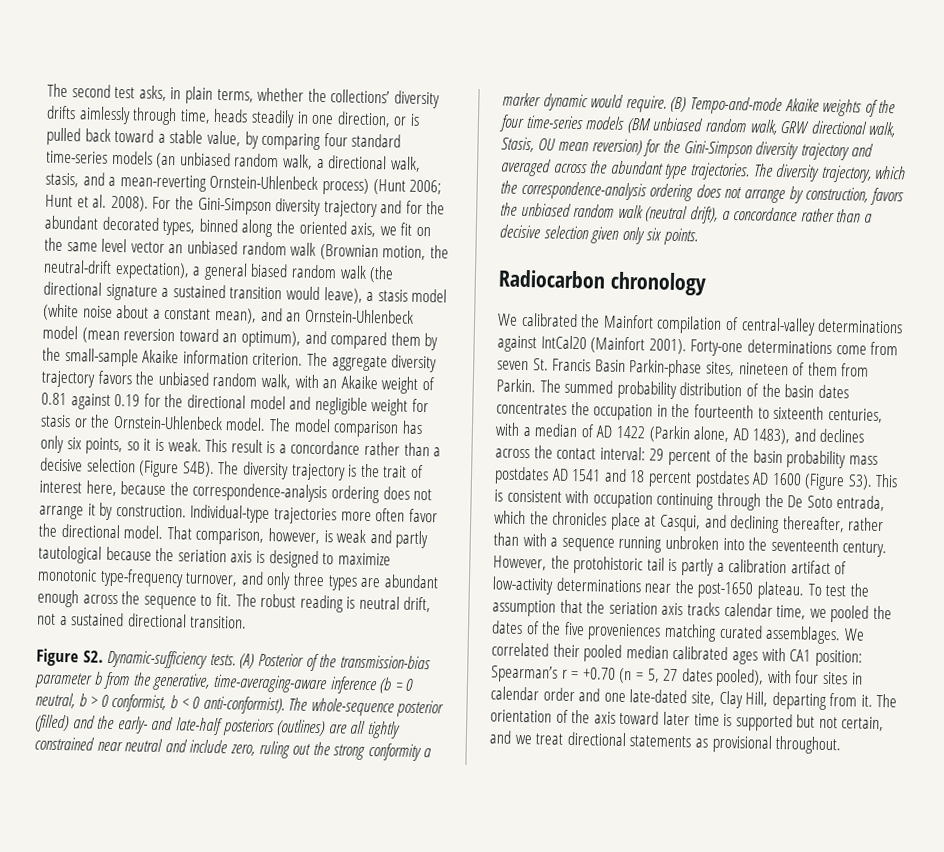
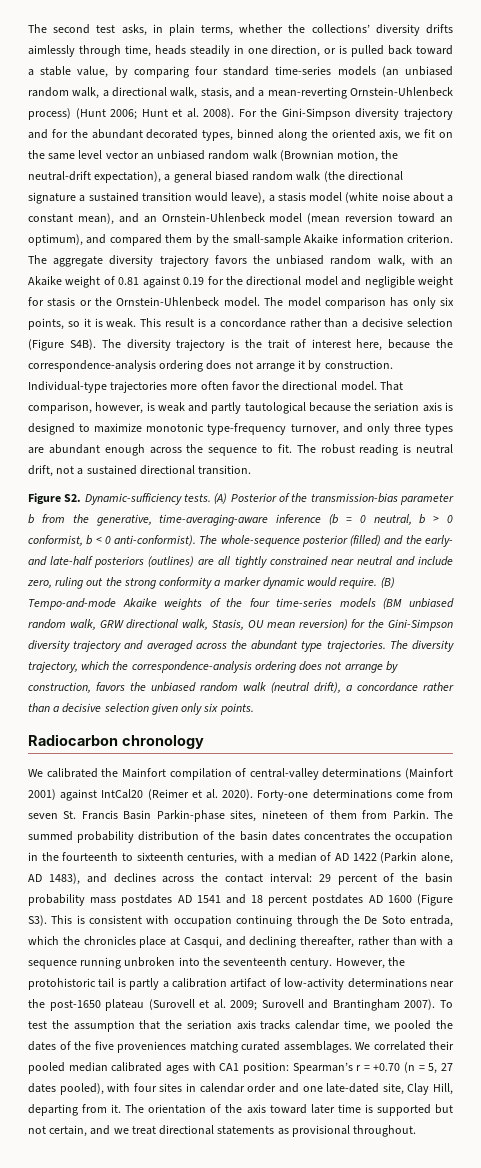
[497,335,687,355] against IntCal20 (Mainfort 2001). -> [405,768,453,779] [28,789,254,801] (Mainfort 2001) against IntCal20 (Reimer et al. 2020).
[756,581,805,600] plateau. -> [105,999,436,1011] plateau (Surovell et al. 2009; Surovell and Brantingham 2007).

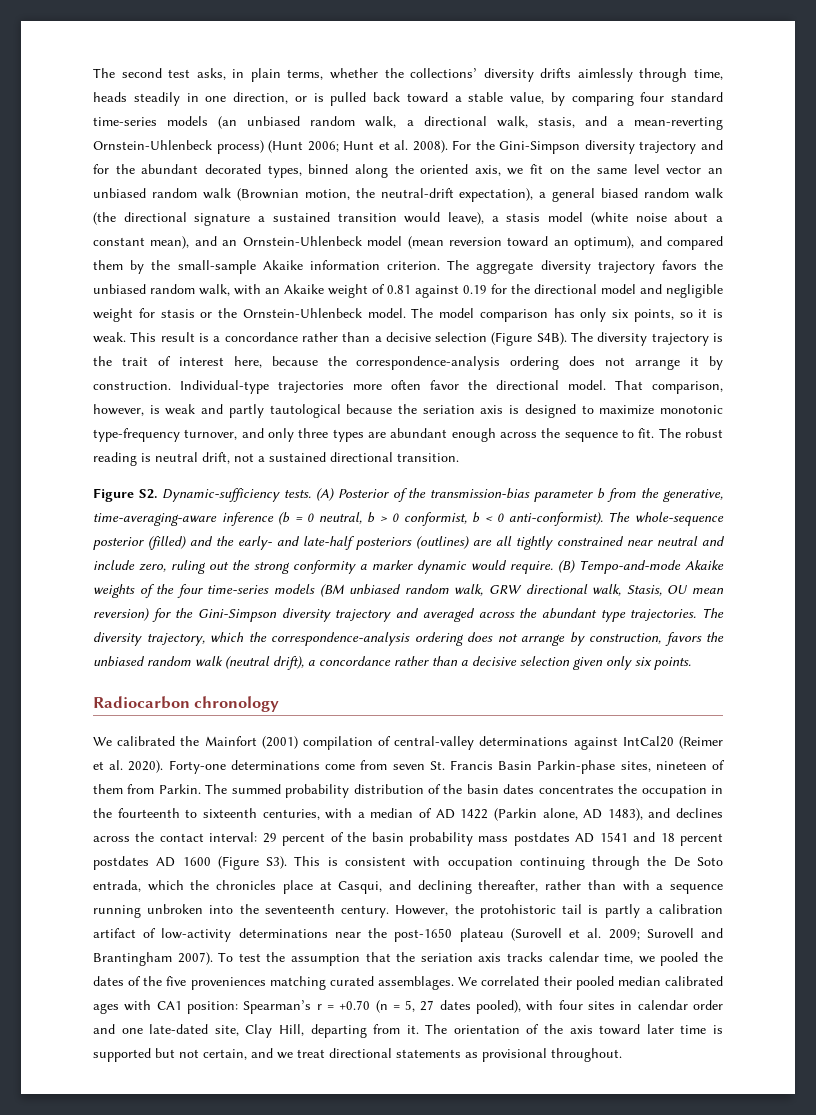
(166, 773) none -> [261,736,298,749] (2001)
[405,768,453,779] [28,789,56,800] (Mainfort 2001) -> (569, 741) none

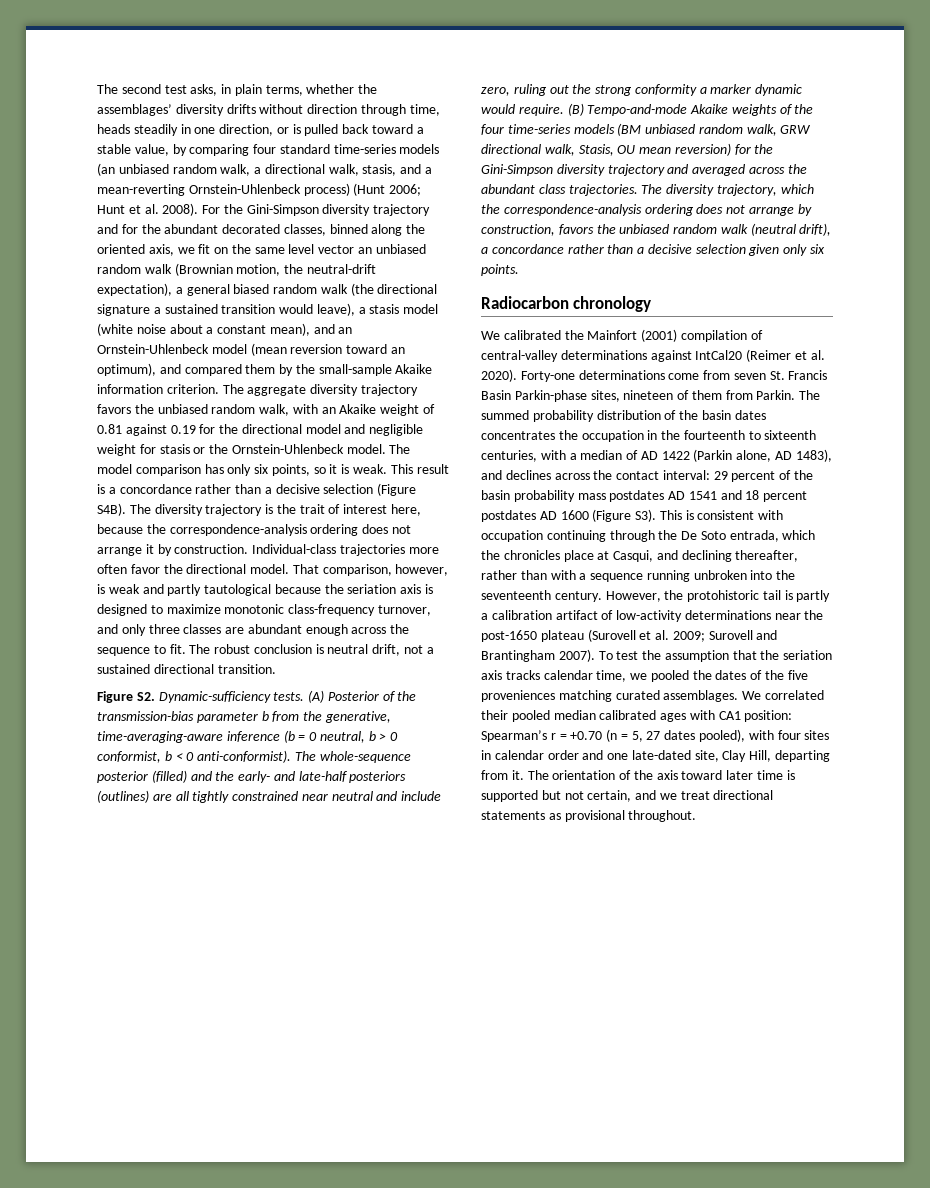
[410,68,478,78] collections’ -> [97,104,172,116] assemblages’
[577,68,633,82] aimlessly -> [259,104,358,114] without direction
[267,165,302,178] types, -> [283,224,326,236] classes,
[180,380,269,394] Individual-type -> [252,544,337,554] Individual-class
[93,428,180,442] type-frequency -> [288,604,376,616] class-frequency
[332,429,364,442] types -> [183,624,222,634] classes
[93,452,137,466] reading -> [253,644,312,654] conclusion
[600,610,626,622] type -> [538,184,566,194] class

